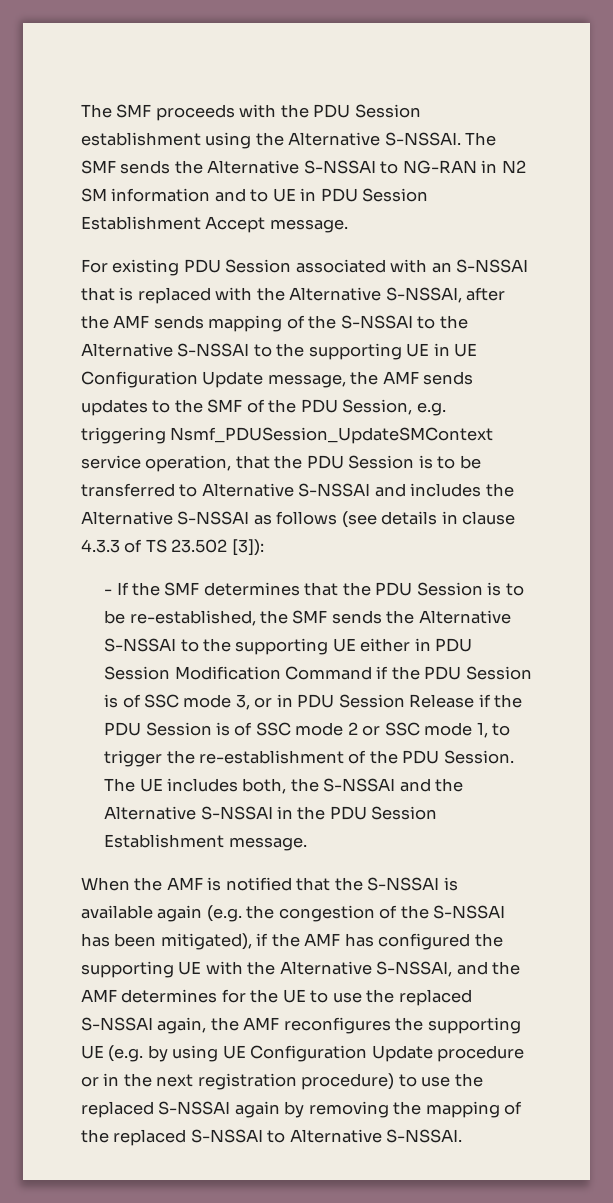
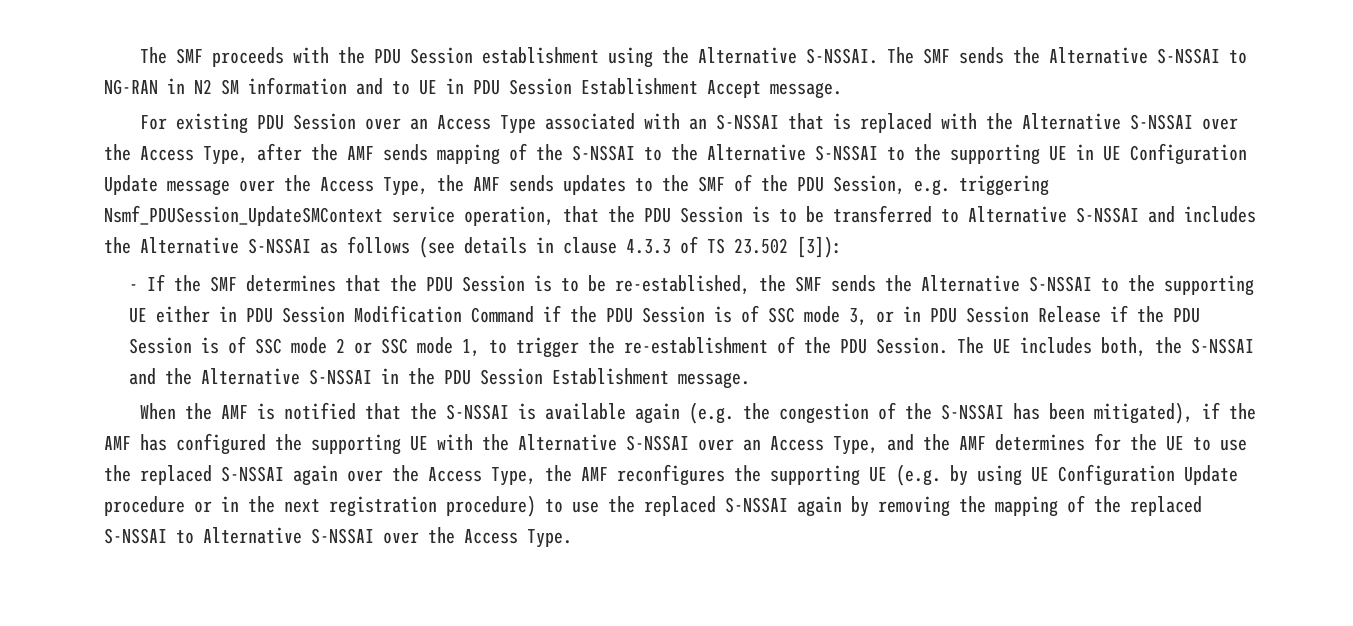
(292, 266) none -> [365,115,537,134] over an Access Type
[385,287,462,303] S-NSSAI, -> [1130,114,1239,130] [104,144,248,165] S-NSSAI over the Access Type,
[267,374,346,388] message, -> [167,175,428,196] message over the Access Type,
[376,961,453,977] S-NSSAI, -> [626,435,878,455] S-NSSAI over an Access Type,
[157,1017,207,1034] again, -> [293,465,536,486] again over the Access Type,
[386,1129,463,1143] S-NSSAI. -> [311,527,572,548] S-NSSAI over the Access Type.

